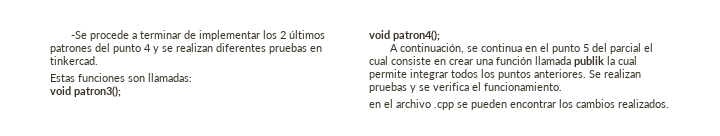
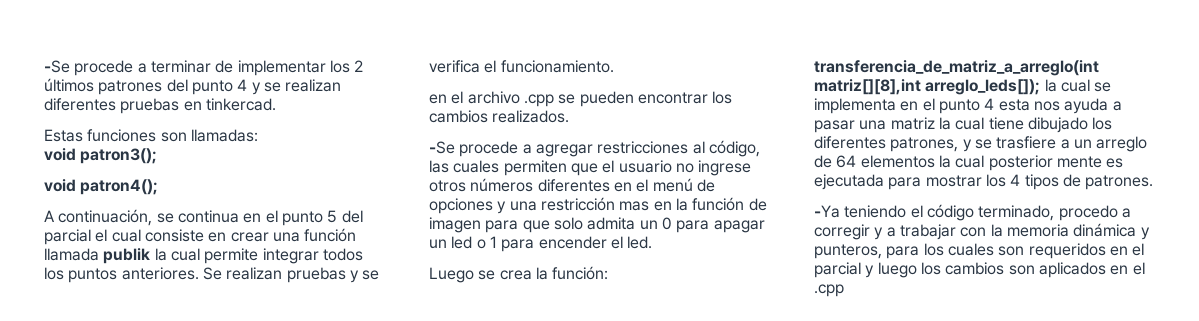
(669, 103) none -> [429,140,760,157] [429,160,752,176] [429,178,715,192] [429,197,767,214] [429,217,765,233] [429,236,653,252] [429,266,609,283] [814,60,1099,76] [814,79,1112,95] [814,98,1122,114] [814,117,1113,133] [814,136,1148,152] [814,155,1124,171] [814,174,1154,190] [814,204,1131,221] [814,223,1150,240] [814,243,1145,259] [814,262,1145,278] [814,284,844,297] // -Se procede a agregar restricciones al código, las cuales permiten que el usuario no ingrese otros números diferentes en el menú de opciones y una restricción mas en la función de imagen para que solo admita un 0 para apagar un led o 1 para encender el led. // Luego se crea la función: transferencia_de_matriz_a_arreglo(int matriz[][8],int arreglo_leds[]); la cual se implementa en el punto 4 esta nos ayuda a pasar una matriz la cual tiene dibujado los diferentes patrones, y se trasfiere a un arreglo de 64 elementos la cual posterior mente es ejecutada para mostrar los 4 tipos de patrones. // -Ya teniendo el código terminado, procedo a corregir y a trabajar con la memoria dinámica y punteros, para los cuales son requeridos en el parcial y luego los cambios son aplicados en el .cpp

